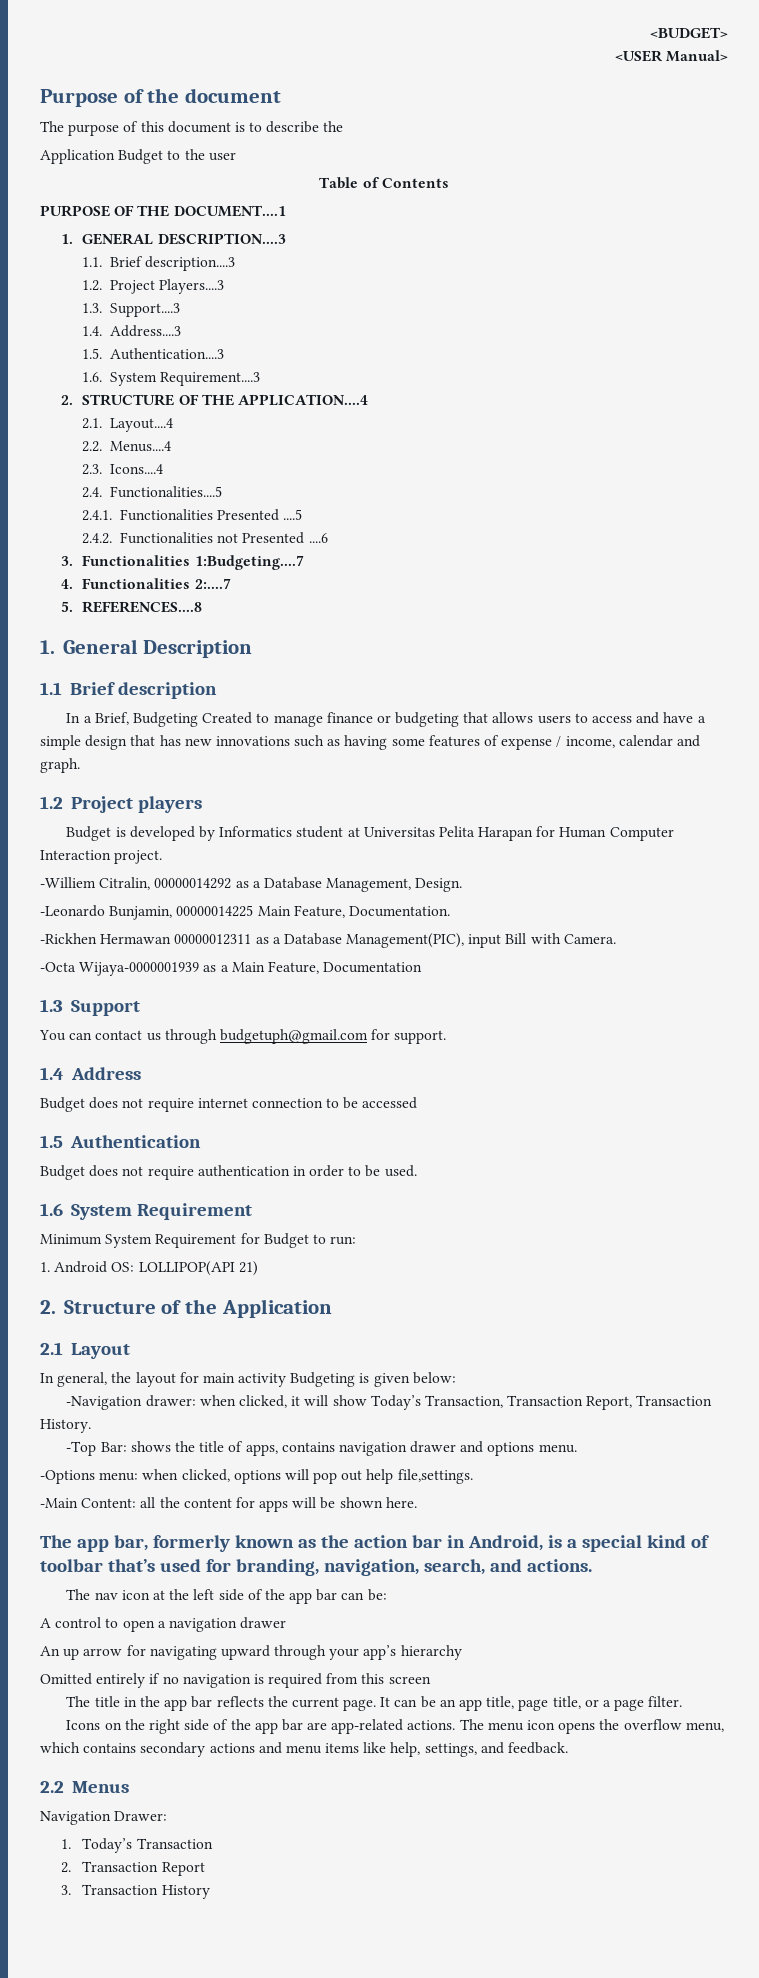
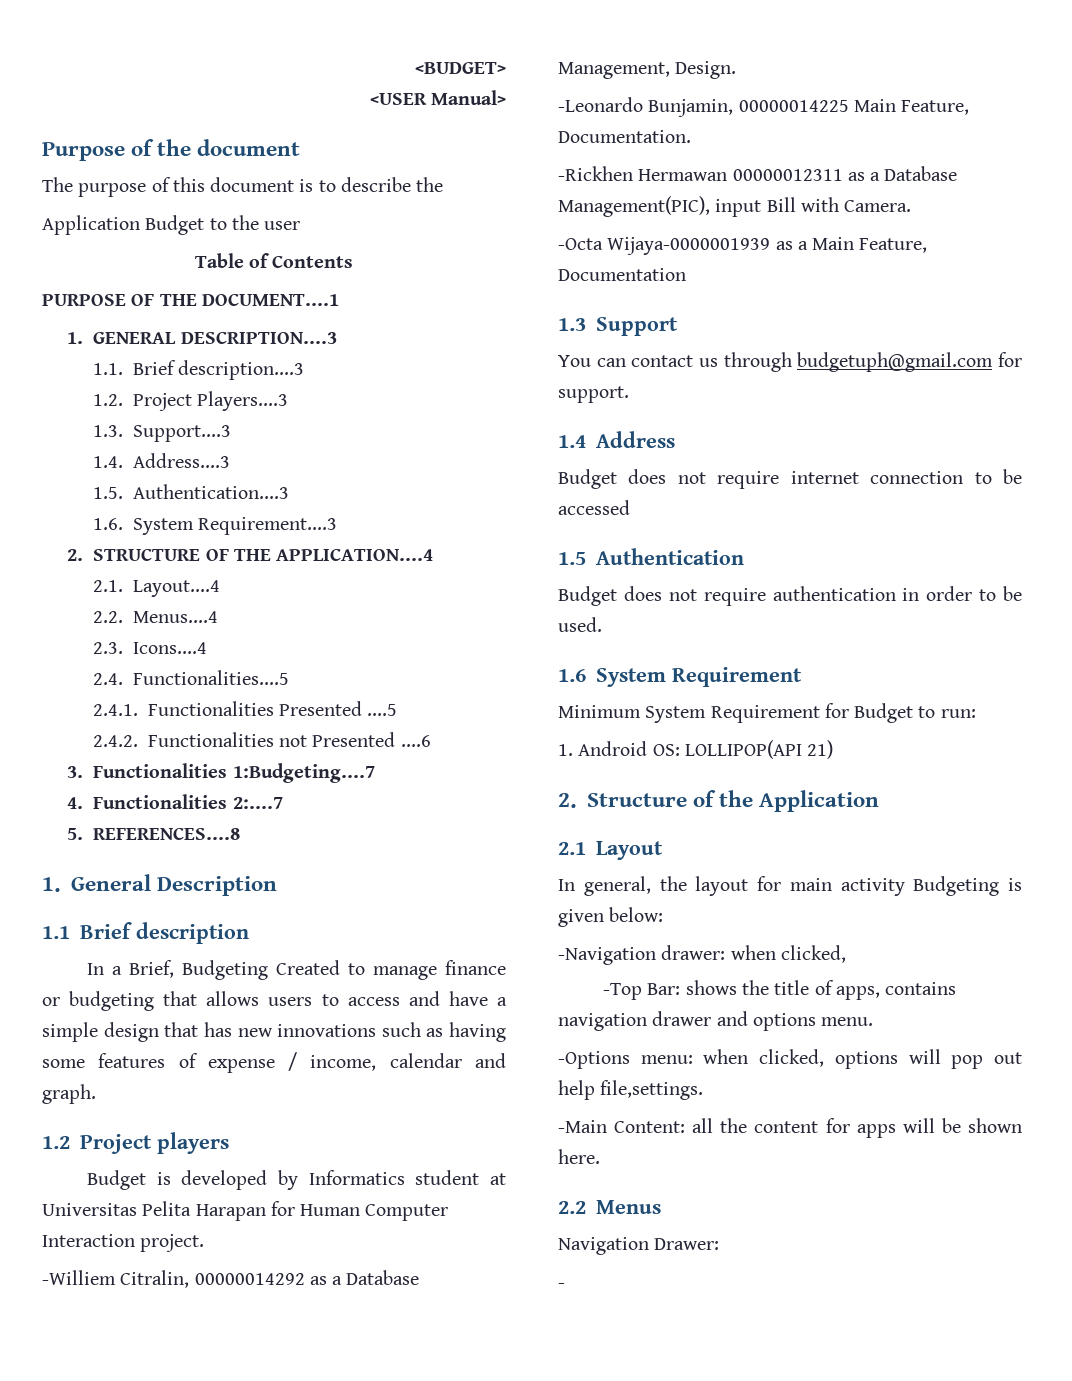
[291,1395,713,1410] [40,1419,91,1433] it will show Today’s Transaction, Transaction Report, Transaction History. -> (846, 954) none
[40,1535,709,1552] [40,1559,592,1576] [66,1589,387,1604] [40,1617,287,1632] [40,1645,462,1660] [40,1673,431,1688] [66,1696,683,1711] [66,1719,724,1734] [40,1742,569,1757] [40,1781,129,1793] [40,1811,168,1825] [61,1838,213,1853] [61,1861,205,1876] [61,1884,210,1899] The app bar, formerly known as the action bar in Android, is a special kind of toolbar that’s used for branding, navigation, search, and actions. // The nav icon at the left side of the app bar can be: // A control to open a navigation drawer // An up arrow for navigating upward through your app’s hierarchy // Omitted entirely if no navigation is required from this screen // The title in the app bar reflects the current page. It can be an app title, page title, or a page filter. // Icons on the right side of the app bar are app-related actions. The menu icon opens the overflow menu, which contains secondary actions and menu items like help, settings, and feedback. // 2.2 Menus // Navigation Drawer: // 1. Today’s Transaction // 2. Transaction Report // 3. Transaction History -> [558,1200,661,1214] [558,1237,720,1255] [558,1283,565,1288] 2.2 Menus // Navigation Drawer: // -

